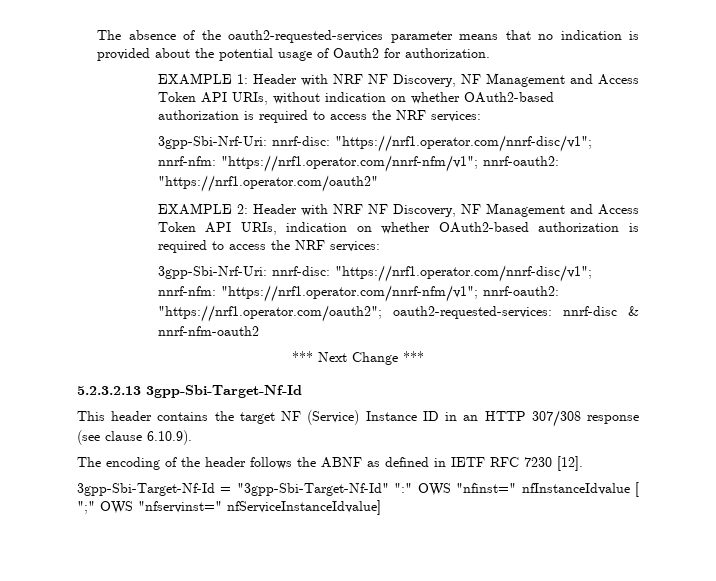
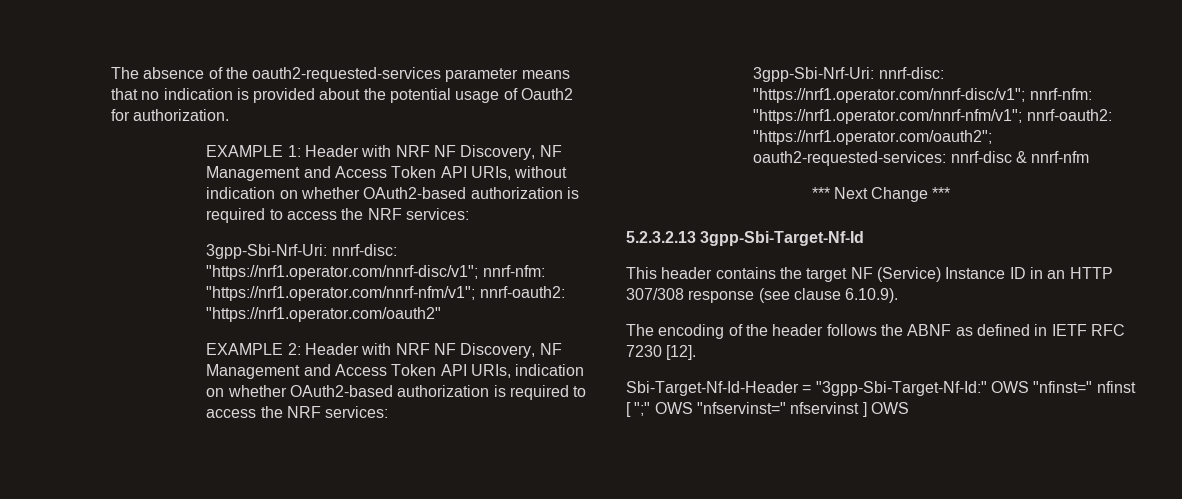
[157,326,259,336] nnrf-nfm-oauth2 -> [1031,151,1090,163] nnrf-nfm
[77,483,413,496] 3gpp-Sbi-Target-Nf-Id = "3gpp-Sbi-Target-Nf-Id" ":" -> [626,381,987,396] Sbi-Target-Nf-Id-Header = "3gpp-Sbi-Target-Nf-Id:"
[521,483,630,495] nfInstanceIdvalue -> [1096,381,1136,393] nfinst
[227,500,381,515] nfServiceInstanceIdvalue] -> [790,402,909,417] nfservinst ] OWS

